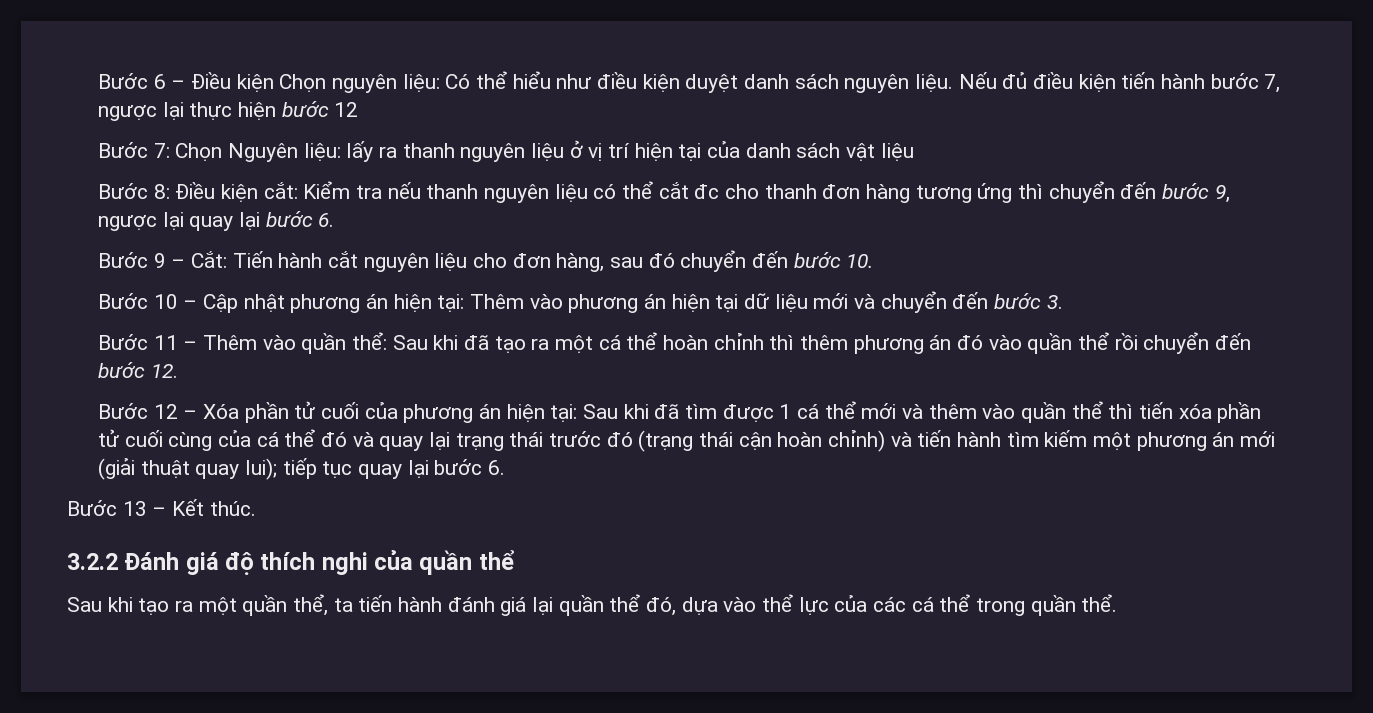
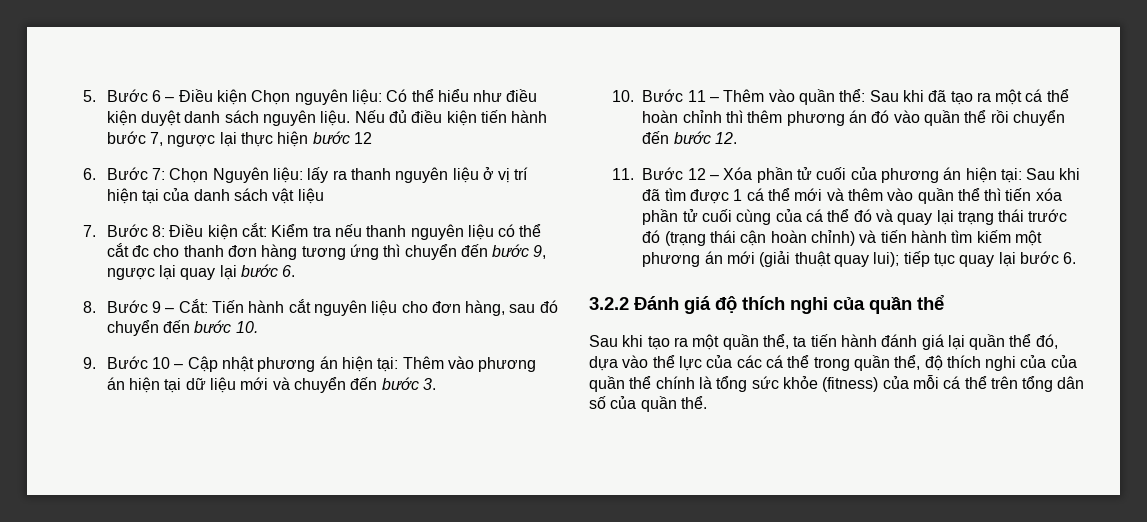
(98, 81) none -> [83,90,97,102] 5.
(359, 109) none -> [83,168,97,180] 6.
(914, 152) none -> [83,225,97,237] 7.
(335, 220) none -> [83,301,97,313] 8.
(874, 261) none -> [83,357,97,369] 9.
(1063, 302) none -> [612,90,635,102] 10.
(178, 371) none -> [612,168,635,180] 11.
[67,499,256,516] // Bước 13 – Kết thúc. -> (1077, 258) none
(1076, 605) none -> [894,355,1077,371] [589,375,1085,392] [589,396,677,412] thể, độ thích nghi của của quần thể chính là tổng sức khỏe (fitness) của mỗi cá thể trên tổng dân số của quần

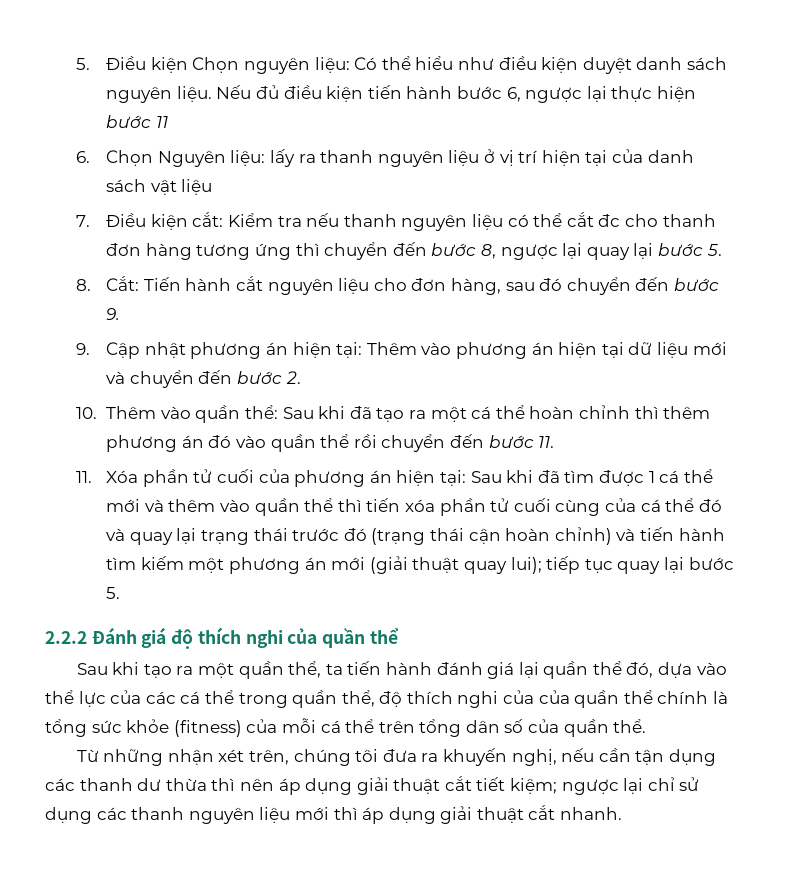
[83,89,175,102] 5. Bước 6 – -> [75,58,90,70] 5.
[149,132,163,146] 7, -> [506,87,521,102] 6,
[353,132,372,144] [83,167,165,180] 12 // 6. Bước 7: -> [155,116,168,128] [75,151,90,163] 11 // 6.
[106,224,165,237] Bước 8: -> (90, 221) none
[533,245,547,259] 9, -> [480,244,496,259] 8,
[282,265,296,277] 6. -> [706,244,722,256] 5.
[106,300,175,313] Bước 9 – -> (91, 285) none
[235,321,258,333] [83,356,184,369] 10. // 9. Bước 10 – -> [106,308,121,320] [75,343,90,355] 9. // 9.
[422,378,436,390] [612,89,719,102] 3. // 10. Bước 11 – -> [285,371,301,384] [75,407,97,419] 2. // 10.
[714,132,737,144] [612,167,719,180] 12. // 11. Bước 12 – -> [538,436,555,448] [75,471,92,483] 11. // 11.
[1063,252,1077,264] [589,297,629,310] 6. // 3.2.2 -> [106,587,121,599] [45,631,87,644] 5. // 2.2.2
(707, 402) none -> [76,748,716,766] [45,776,700,795] [45,805,623,824] // Từ những nhận xét trên, chúng tôi đưa ra khuyến nghị, nếu cần tận dụng các thanh dư thừa thì nên áp dụng giải thuật cắt tiết kiệm; ngược lại chỉ sử dụng các thanh nguyên liệu mới thì áp dụng giải thuật cắt nhanh.

